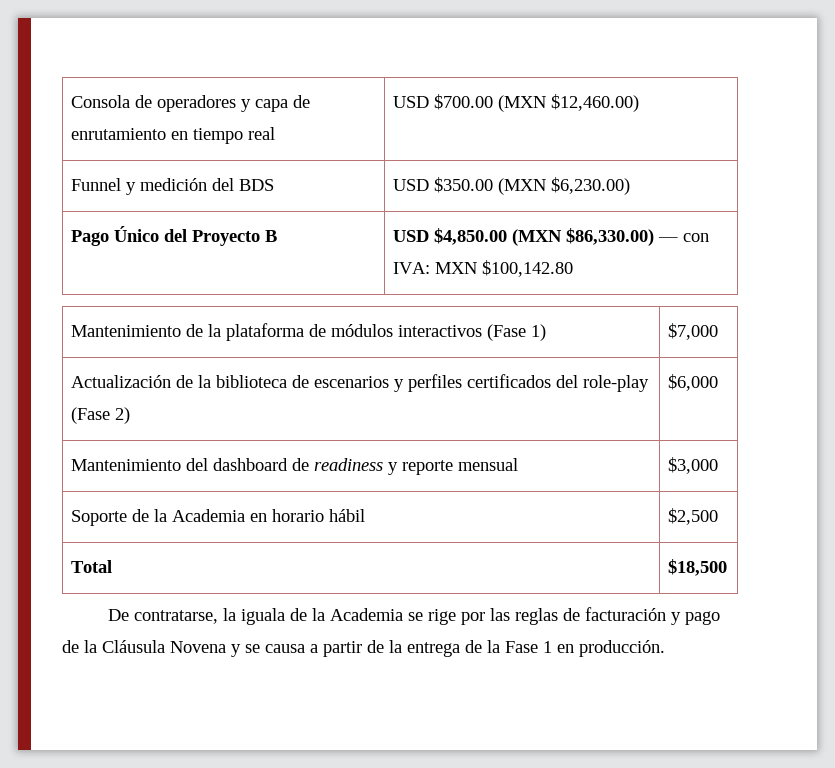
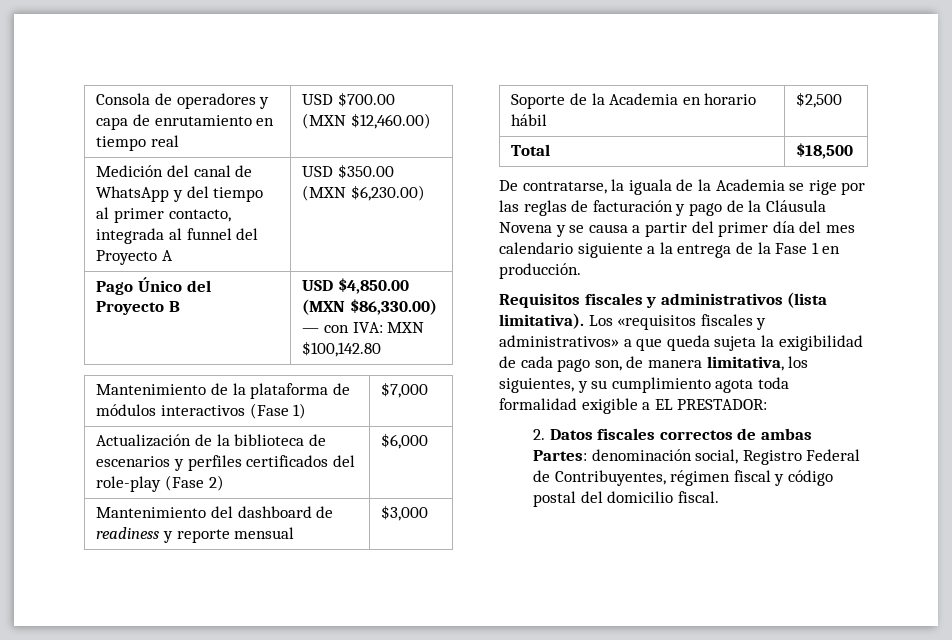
[70,178,274,195] Funnel y medición del BDS -> [96,165,253,177] [96,186,264,202] [96,207,231,223] [96,228,259,244] [96,250,173,265] Medición del canal de WhatsApp y del tiempo al primer contacto, integrada al funnel del Proyecto A
[367,640,384,653] de -> [691,221,855,237] [499,242,656,258] del primer día del mes calendario siguiente a
(665, 648) none -> [499,292,828,308] [499,313,767,330] [499,335,863,351] [499,356,809,372] [499,377,789,393] [499,398,768,414] [532,428,812,440] [532,449,861,465] [532,470,833,486] [532,491,719,507] // Requisitos fiscales y administrativos (lista limitativa). Los «requisitos fiscales y administrativos» a que queda sujeta la exigibilidad de cada pago son, de manera limitativa, los siguientes, y su cumplimiento agota toda formalidad exigible a EL PRESTADOR: // 2. Datos fiscales correctos de ambas Partes: denominación social, Registro Federal de Contribuyentes, régimen fiscal y código postal del domicilio fiscal.

